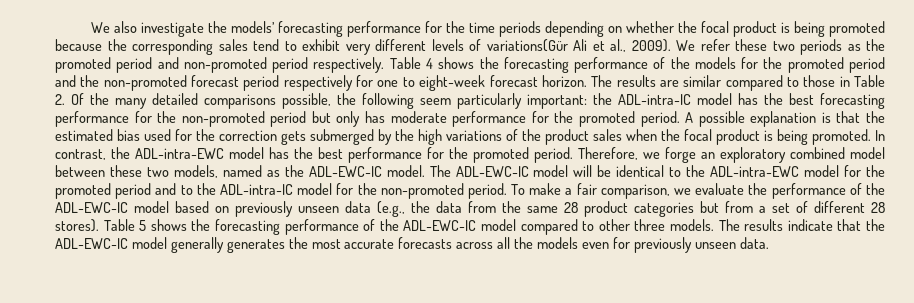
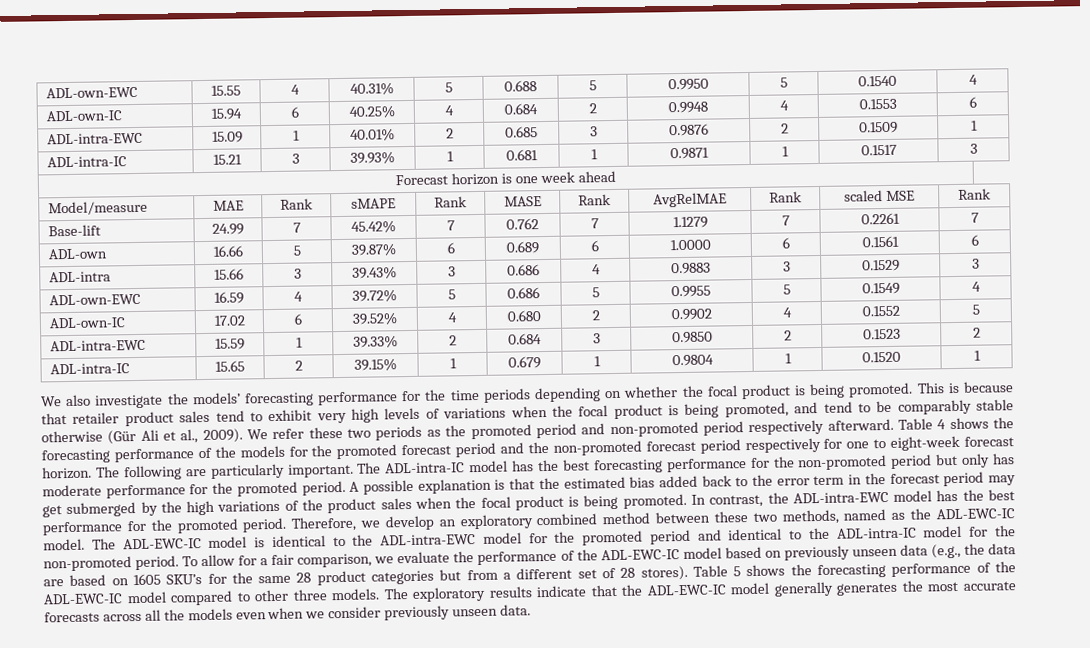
(91, 27) none -> [45,86,138,99] [211,85,241,96] [290,84,300,95] [349,82,394,95] [444,82,453,93] [504,80,537,92] [588,80,597,91] [667,78,709,91] [779,77,788,88] [858,75,897,87] [968,74,978,85] [45,110,122,122] [211,108,242,120] [290,106,299,118] [348,105,395,118] [444,105,454,116] [504,103,538,115] [588,103,597,114] [668,101,708,114] [779,100,789,111] [858,98,897,110] [968,96,977,108] [46,132,143,145] [211,131,243,143] [292,130,300,141] [350,128,395,141] [445,128,454,139] [505,126,538,138] [589,126,598,137] [669,123,709,137] [780,123,789,134] [859,121,898,134] [970,120,978,131] [46,156,127,168] [213,154,242,165] [291,153,300,164] [350,151,395,164] [446,151,454,162] [506,149,538,161] [590,149,598,160] [670,147,709,160] [781,146,789,157] [860,144,897,156] [969,143,978,154] [395,170,616,186] [47,200,148,216] [212,200,244,211] [280,198,313,210] [351,198,396,209] [434,196,467,208] [503,196,542,207] [578,194,611,206] [653,192,727,208] [769,191,802,203] [844,190,915,202] [958,188,991,200] [47,224,101,237] [212,223,244,235] [292,222,301,233] [351,220,396,233] [446,220,455,231] [506,218,539,230] [590,218,599,229] [672,216,708,229] [781,215,790,226] [860,212,900,225] [970,212,979,223] [47,248,107,260] [213,245,243,257] [292,245,301,256] [351,243,396,256] [446,242,455,254] [506,241,539,254] [590,240,599,252] [669,239,711,251] [781,237,790,249] [861,235,899,248] [970,234,979,246] [48,271,111,283] [214,268,244,280] [293,268,302,279] [352,266,397,279] [447,266,456,277] [507,264,540,276] [591,264,601,275] [671,262,711,275] [782,261,791,272] [861,259,900,272] [971,258,980,269] [48,293,141,306] [214,291,244,304] [293,291,303,302] [352,289,397,302] [447,289,456,300] [507,287,540,299] [591,287,600,298] [671,285,711,298] [782,284,791,295] [861,282,900,295] [971,281,981,292] [48,317,126,329] [213,315,245,326] [293,313,302,325] [352,312,397,325] [447,312,457,323] [506,310,541,322] [591,310,600,321] [670,308,712,321] [782,307,792,318] [861,305,900,317] [971,304,980,315] [49,339,146,352] [215,338,245,350] [295,337,303,348] [353,335,398,348] [448,335,457,346] [508,333,542,345] [592,333,601,344] [671,331,713,344] [783,330,792,341] [862,328,901,340] [972,327,981,338] [49,363,130,375] [215,360,245,372] [294,360,303,371] [354,358,397,371] [449,358,457,369] [508,356,541,369] [593,356,601,367] [671,354,714,367] [784,353,792,364] [862,351,901,363] [973,350,981,361] ADL-own-EWC | 15.55 | 4 | 40.31% | 5 | 0.688 | 5 | 0.9950 | 5 | 0.1540 | 4 // ADL-own-IC | 15.94 | 6 | 40.25% | 4 | 0.684 | 2 | 0.9948 | 4 | 0.1553 | 6 // ADL-intra-EWC | 15.09 | 1 | 40.01% | 2 | 0.685 | 3 | 0.9876 | 2 | 0.1509 | 1 // ADL-intra-IC | 15.21 | 3 | 39.93% | 1 | 0.681 | 1 | 0.9871 | 1 | 0.1517 | 3 // Forecast horizon is one week ahead // Model/measure | MAE | Rank | sMAPE | Rank | MASE | Rank | AvgRelMAE | Rank | scaled MSE | Rank // Base-lift | 24.99 | 7 | 45.42% | 7 | 0.762 | 7 | 1.1279 | 7 | 0.2261 | 7 // ADL-own | 16.66 | 5 | 39.87% | 6 | 0.689 | 6 | 1.0000 | 6 | 0.1561 | 6 // ADL-intra | 15.66 | 3 | 39.43% | 3 | 0.686 | 4 | 0.9883 | 3 | 0.1529 | 3 // ADL-own-EWC | 16.59 | 4 | 39.72% | 5 | 0.686 | 5 | 0.9955 | 5 | 0.1549 | 4 // ADL-own-IC | 17.02 | 6 | 39.52% | 4 | 0.680 | 2 | 0.9902 | 4 | 0.1552 | 5 // ADL-intra-EWC | 15.59 | 1 | 39.33% | 2 | 0.684 | 3 | 0.9850 | 2 | 0.1523 | 2 // ADL-intra-IC | 15.65 | 2 | 39.15% | 1 | 0.679 | 1 | 0.9804 | 1 | 0.1520 | 1 //
[828,21,885,37] [55,39,213,55] promoted because the corresponding -> [848,381,1014,398] [41,411,174,427] promoted. This is because that retailer product
[375,39,426,51] different -> [351,408,380,423] high
[486,39,568,52] variations(Gür -> [443,399,1014,420] [41,429,137,445] variations when the focal product is being promoted, and tend to be comparably stable otherwise (Gür
[313,57,385,73] respectively. -> [748,418,894,436] respectively afterward.
(844, 65) none -> [401,444,452,456] forecast
[616,75,886,91] [55,93,612,109] results are similar compared to those in Table 2. Of the many detailed comparisons possible, the following seem particularly important: the -> [123,462,382,481] following are particularly important. The
[144,129,306,145] used for the correction gets -> [658,471,1017,488] [42,505,62,518] added back to the error term in the forecast period may get
[665,147,696,163] forge -> [384,515,435,531] develop
[850,147,885,159] model -> [602,512,651,525] method
[173,165,218,178] models, -> [781,509,839,525] methods,
[573,165,612,177] will be -> [254,537,266,548] is
(177, 189) none -> [728,528,783,541] identical
[529,183,562,195] make -> [201,554,258,567] allow for
[468,201,496,213] from -> [43,573,227,587] are based on 1605 SKU’s for
(766, 209) none -> [516,567,573,580] different
[814,201,865,213] different -> (616, 573) none
(740, 225) none -> [412,586,487,602] exploratory
[612,237,630,249] for -> [267,606,382,620] when we consider

